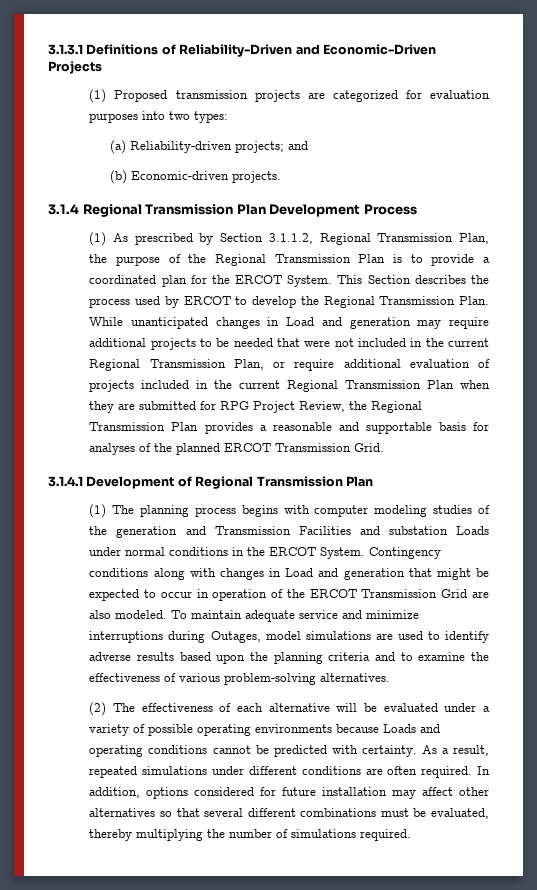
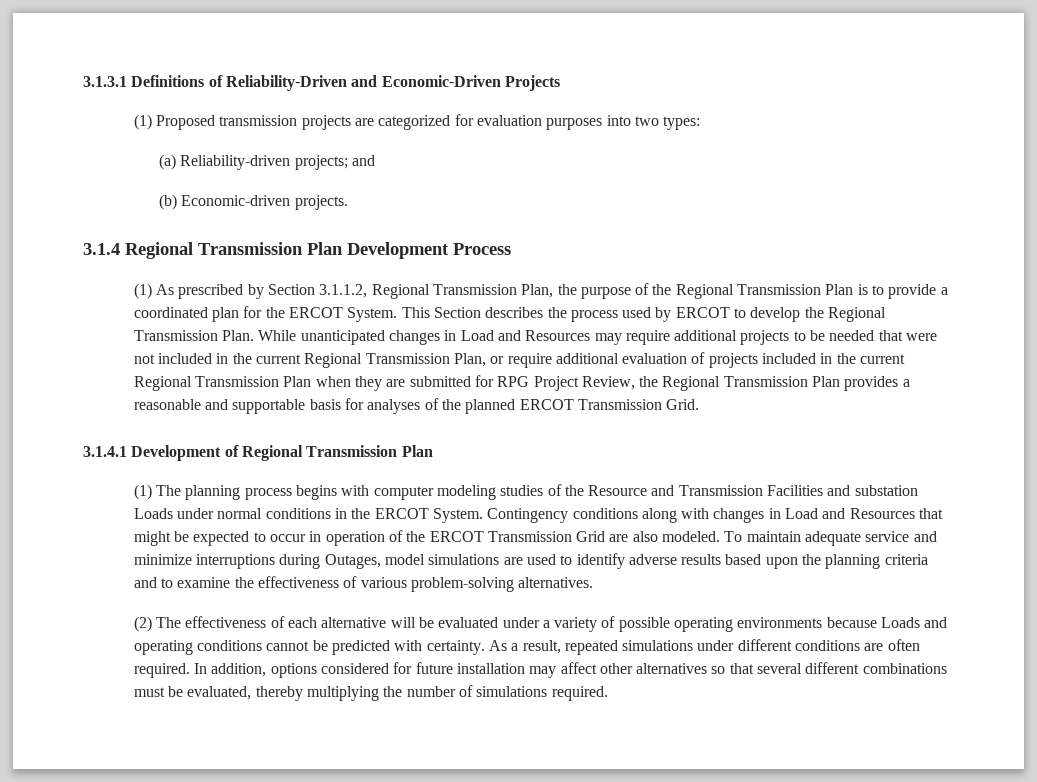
[349,317,411,329] generation -> [525,330,591,341] Resources
[116,526,178,538] generation -> [588,485,648,496] Resource
[343,568,405,580] generation -> [849,508,915,519] Resources

